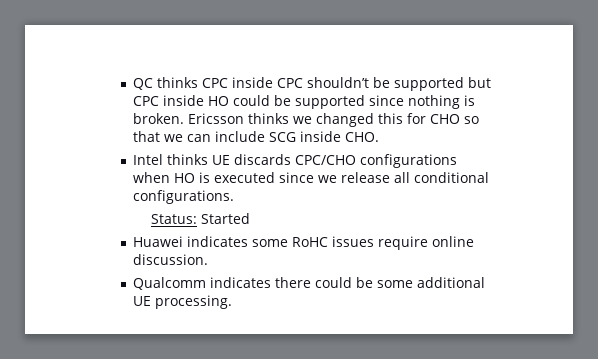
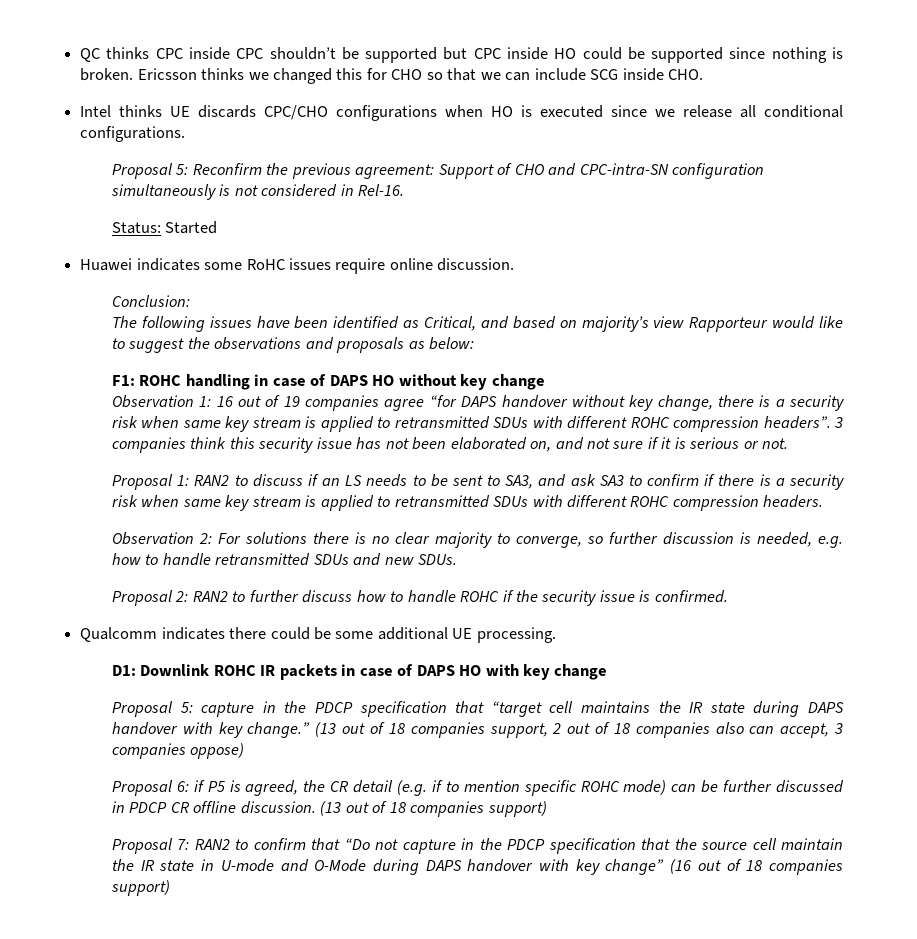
(235, 197) none -> [111,163,764,179] [110,184,405,200] // Proposal 5: Reconfirm the previous agreement: Support of CHO and CPC-intra-SN configuration simultaneously is not considered in Rel-16.
(209, 259) none -> [111,295,190,307] [111,316,844,332] [111,337,475,353] [111,374,545,390] [111,395,844,411] [111,416,844,432] [111,437,789,453] [111,474,845,490] [111,495,824,511] [111,532,843,548] [111,553,458,566] [111,590,728,606] // Conclusion: // The following issues have been identified as Critical, and based on majority’s view Rapporteur would like to suggest the observations and proposals as below: // F1: ROHC handling in case of DAPS HO without key change // Observation 1: 16 out of 19 companies agree “for DAPS handover without key change, there is a security risk when same key stream is applied to retransmitted SDUs with different ROHC compression headers”. 3 companies think this security issue has not been elaborated on, and not sure if it is serious or not. // Proposal 1: RAN2 to discuss if an LS needs to be sent to SA3, and ask SA3 to confirm if there is a security risk when same key stream is applied to retransmitted SDUs with different ROHC compression headers. // Observation 2: For solutions there is no clear majority to converge, so further discussion is needed, e.g. how to handle retransmitted SDUs and new SDUs. // Proposal 2: RAN2 to further discuss how to handle ROHC if the security issue is confirmed.
(233, 302) none -> [111,664,608,680] [111,701,845,717] [111,722,844,738] [111,743,245,759] [111,780,845,796] [111,801,547,817] [111,838,843,854] [111,859,843,875] [110,880,170,896] // D1: Downlink ROHC IR packets in case of DAPS HO with key change // Proposal 5: capture in the PDCP specification that “target cell maintains the IR state during DAPS handover with key change.” (13 out of 18 companies support, 2 out of 18 companies also can accept, 3 companies oppose) // Proposal 6: if P5 is agreed, the CR detail (e.g. if to mention specific ROHC mode) can be further discussed in PDCP CR offline discussion. (13 out of 18 companies support) // Proposal 7: RAN2 to confirm that “Do not capture in the PDCP specification that the source cell maintain the IR state in U-mode and O-Mode during DAPS handover with key change” (16 out of 18 companies support)

